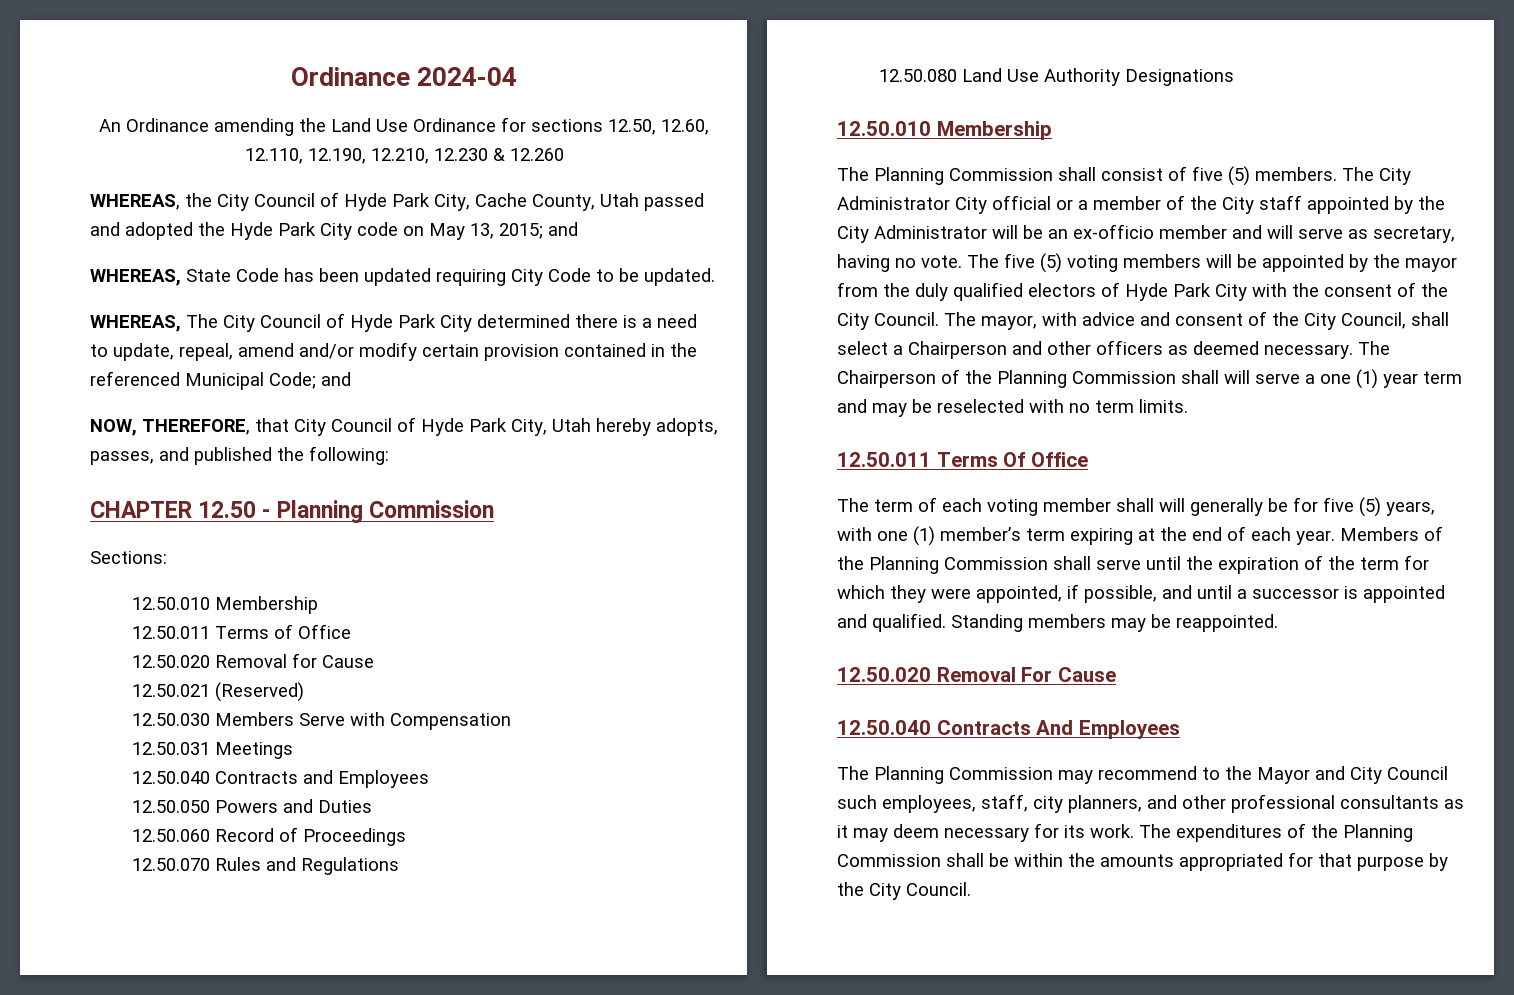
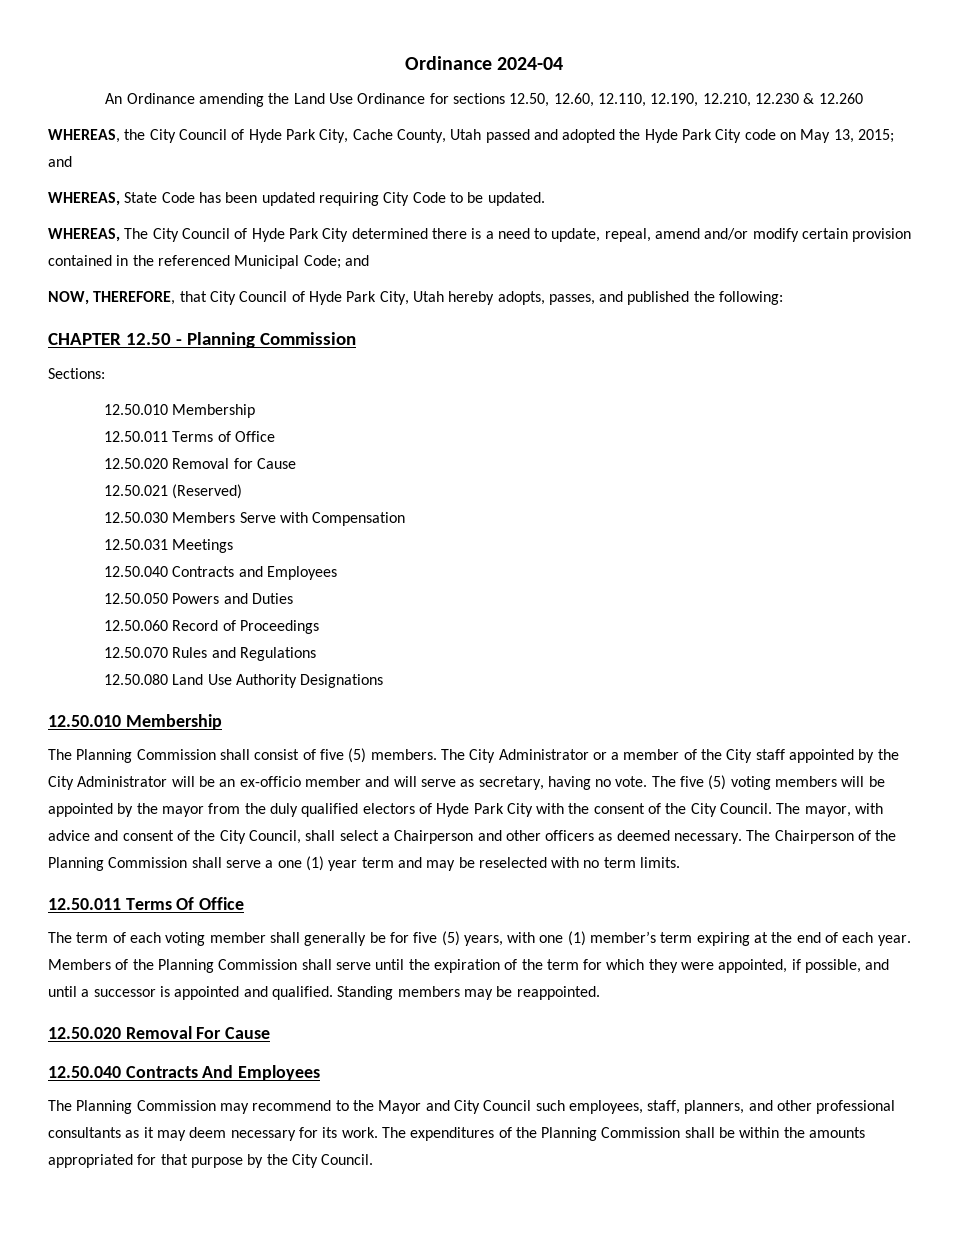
[955,195,1051,214] City official -> (589, 754) none
[1224,370,1250,384] will -> (222, 862) none
[1159,498,1185,512] will -> (300, 937) none
[1033,796,1063,813] city -> (681, 1107) none

